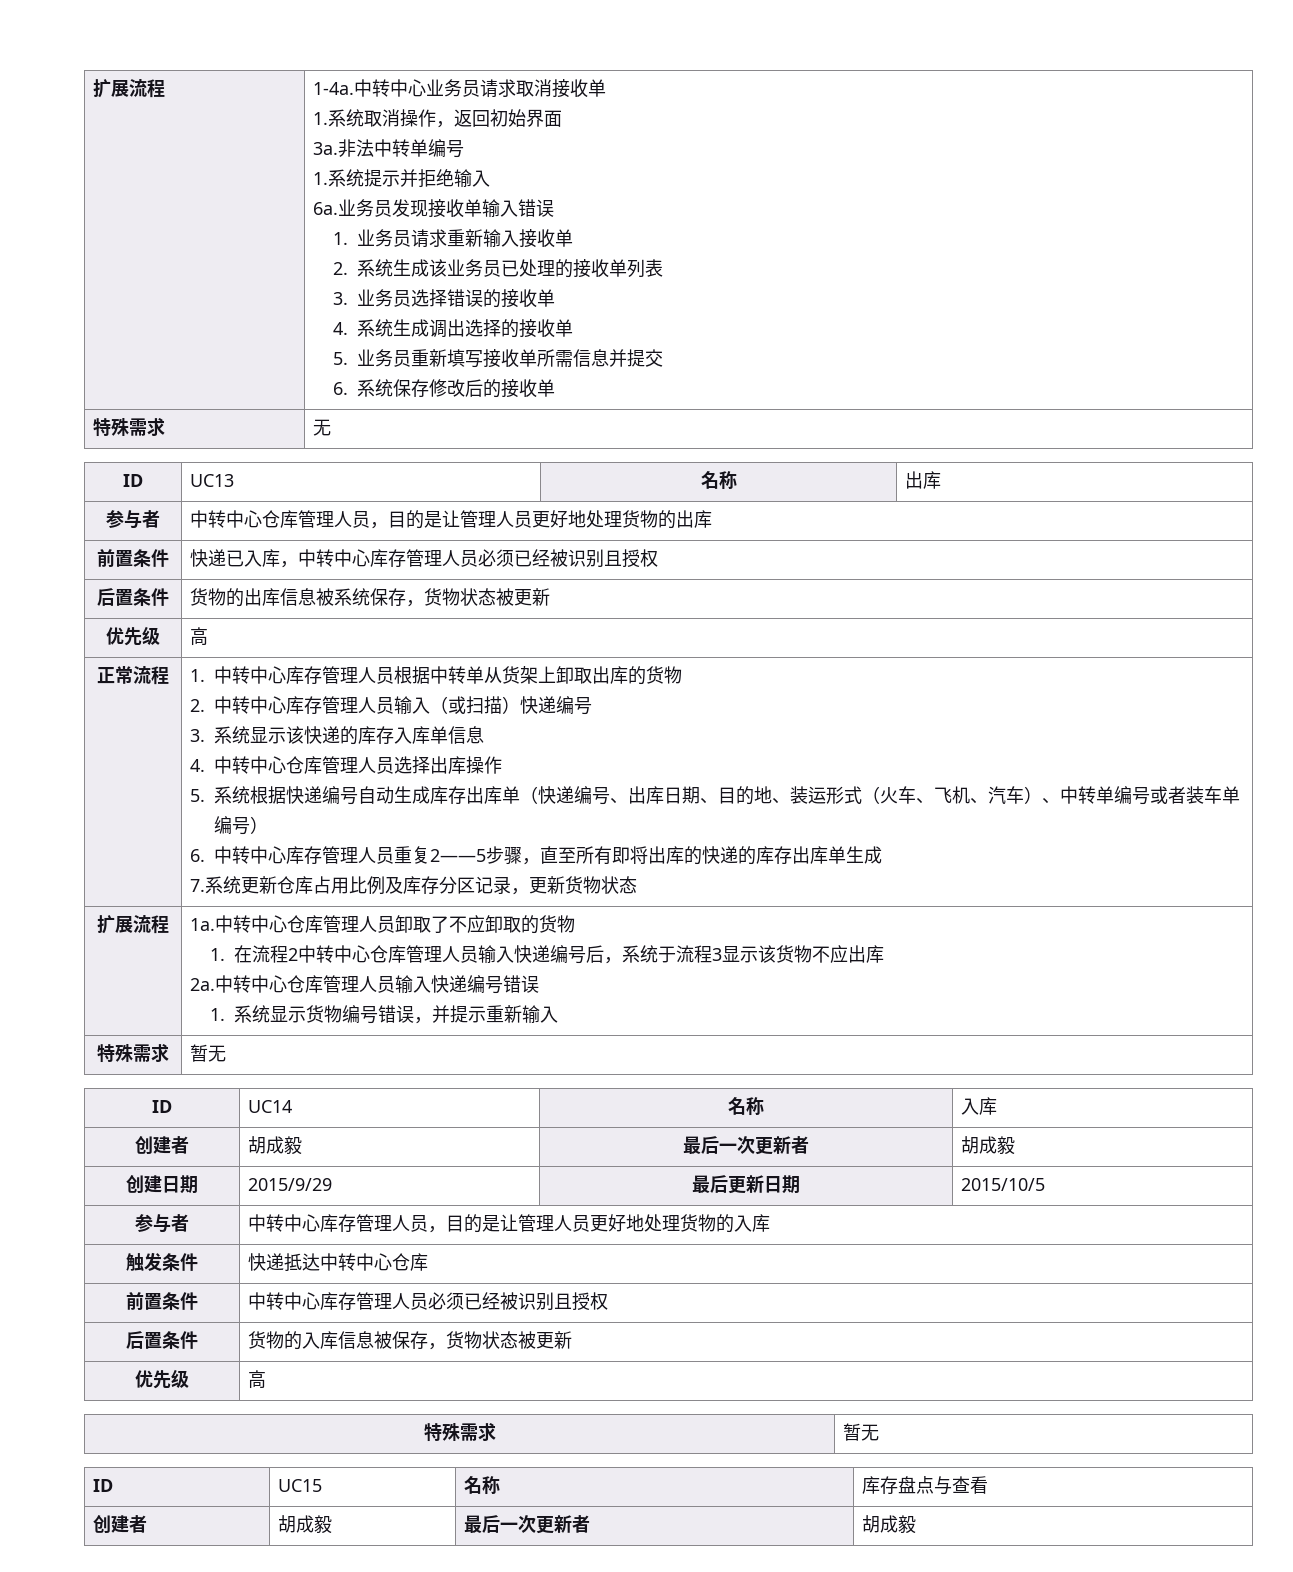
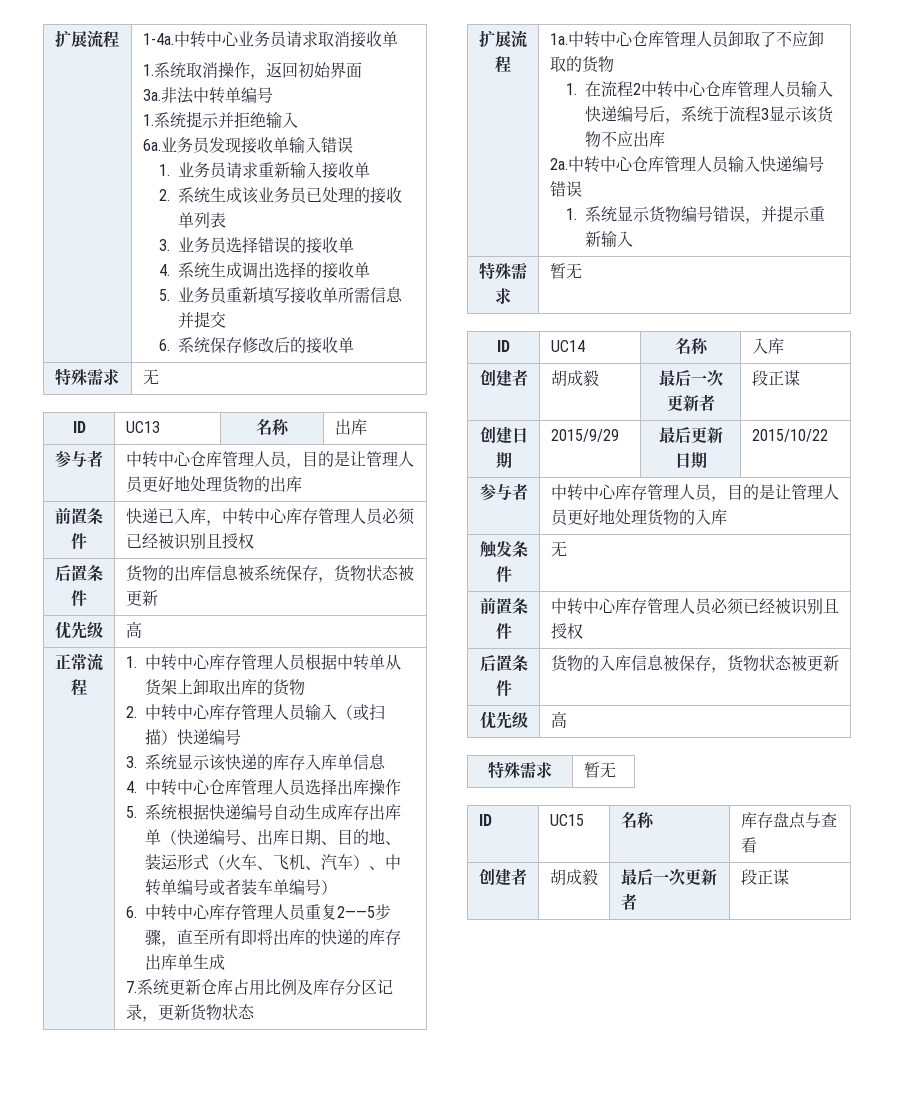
[960,1136,1015,1155] 胡成毅 -> [751,370,800,386] 段正谋
[960,1178,1045,1191] 2015/10/5 -> [751,429,828,442] 2015/10/22
[247,1253,428,1272] 快递抵达中转中心仓库 -> [550,541,567,557] 无
[861,1515,916,1534] 胡成毅 -> [740,869,789,885] 段正谋

